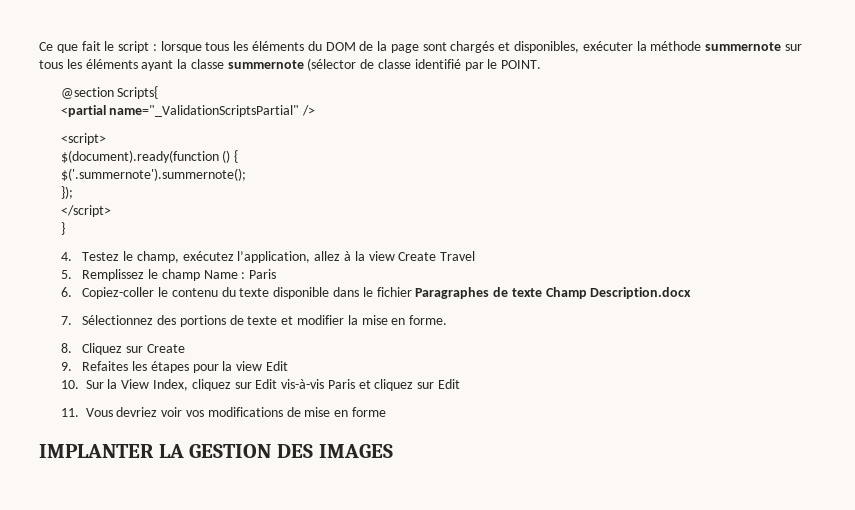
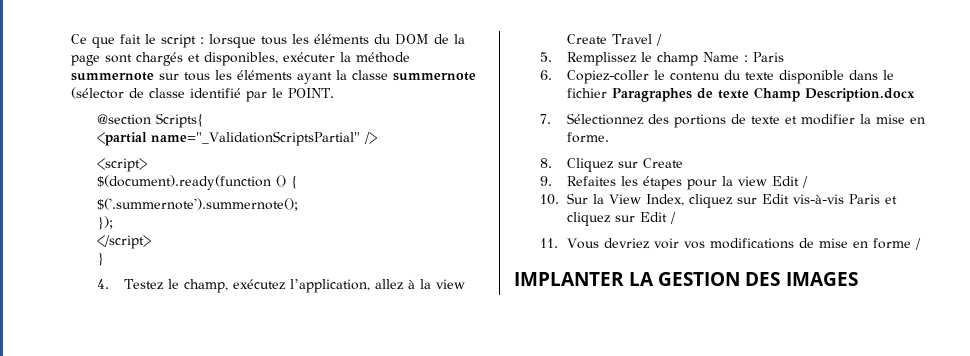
(476, 256) none -> [655,34,662,46] /
(289, 366) none -> [801,176,808,188] /
(461, 384) none -> [669,212,676,224] /
(386, 412) none -> [914,238,921,250] /

